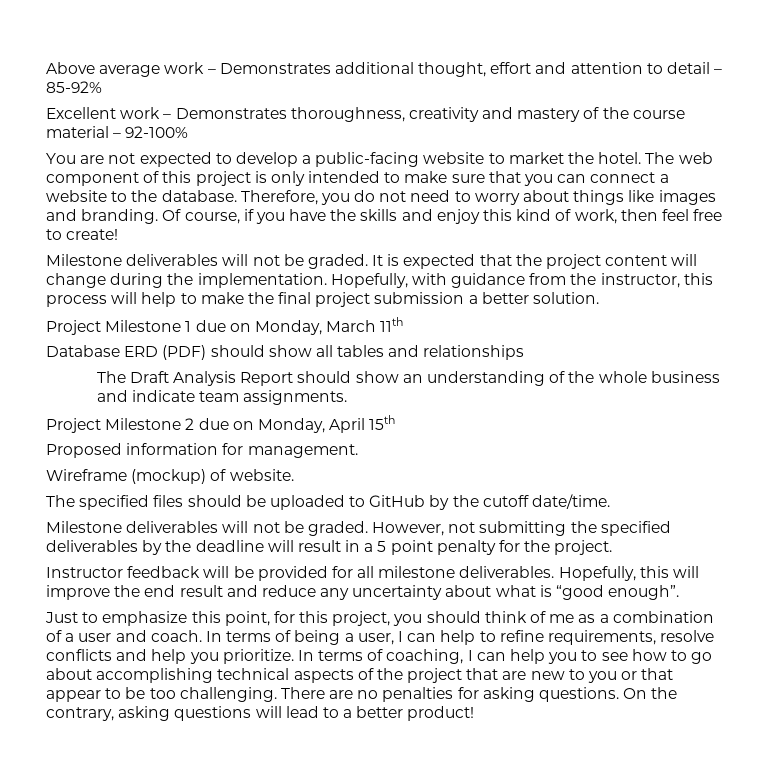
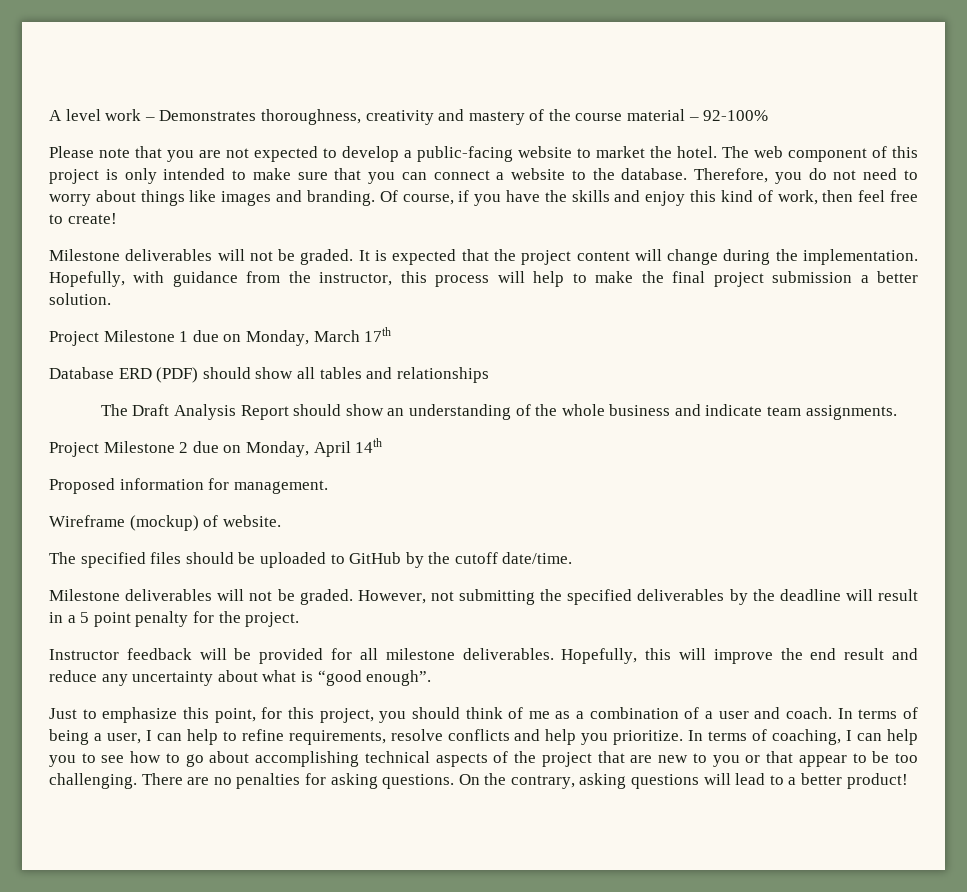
[46,62,723,77] [46,81,102,93] [46,107,116,119] Above average work – Demonstrates additional thought, effort and attention to detail – 85-92% // Excellent -> [49,109,101,121] A level
[46,153,76,164] You -> [49,146,194,162] Please note that you
[380,317,404,332] 11th -> [364,327,392,342] 17th
[369,415,396,430] 15th -> [355,438,383,453] 14th

